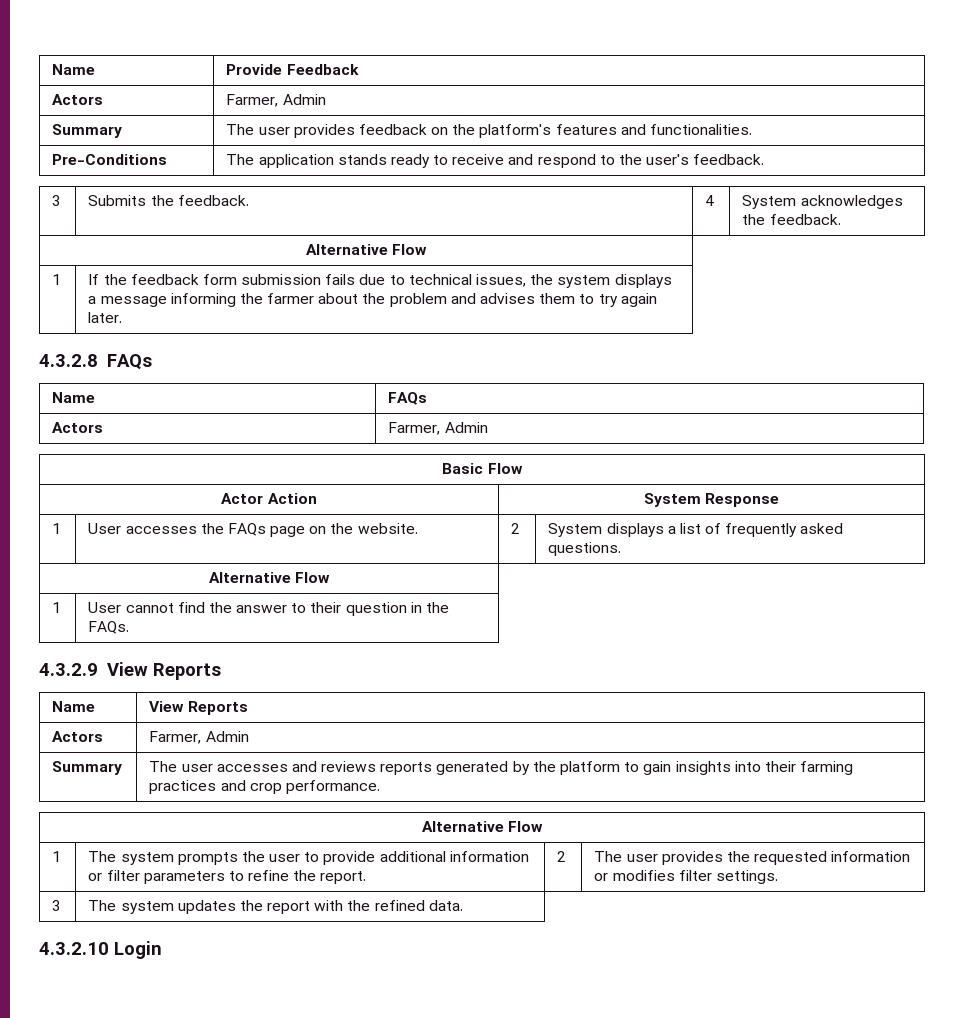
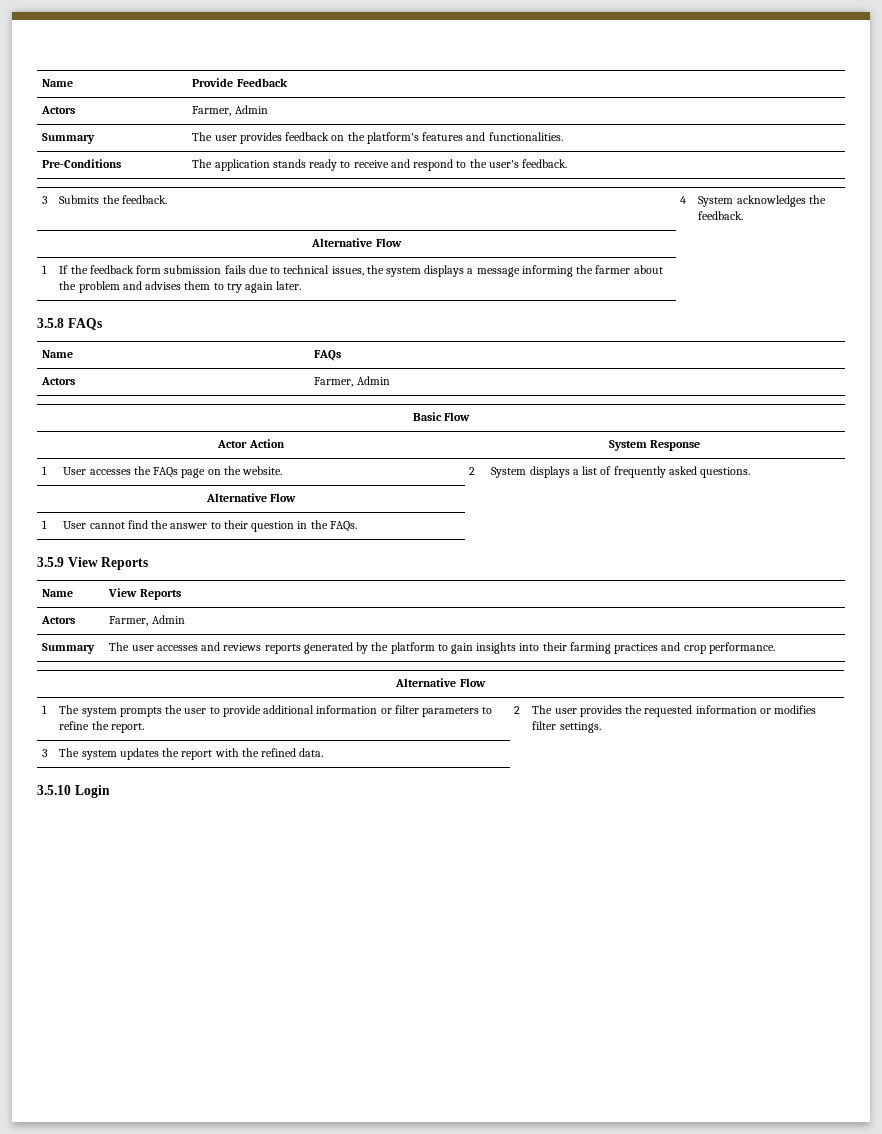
[39,354,98,367] 4.3.2.8 -> [37,318,64,328] 3.5.8
[39,663,98,676] 4.3.2.9 -> [37,557,64,567] 3.5.9
[39,942,109,955] 4.3.2.10 -> [37,785,71,795] 3.5.10

